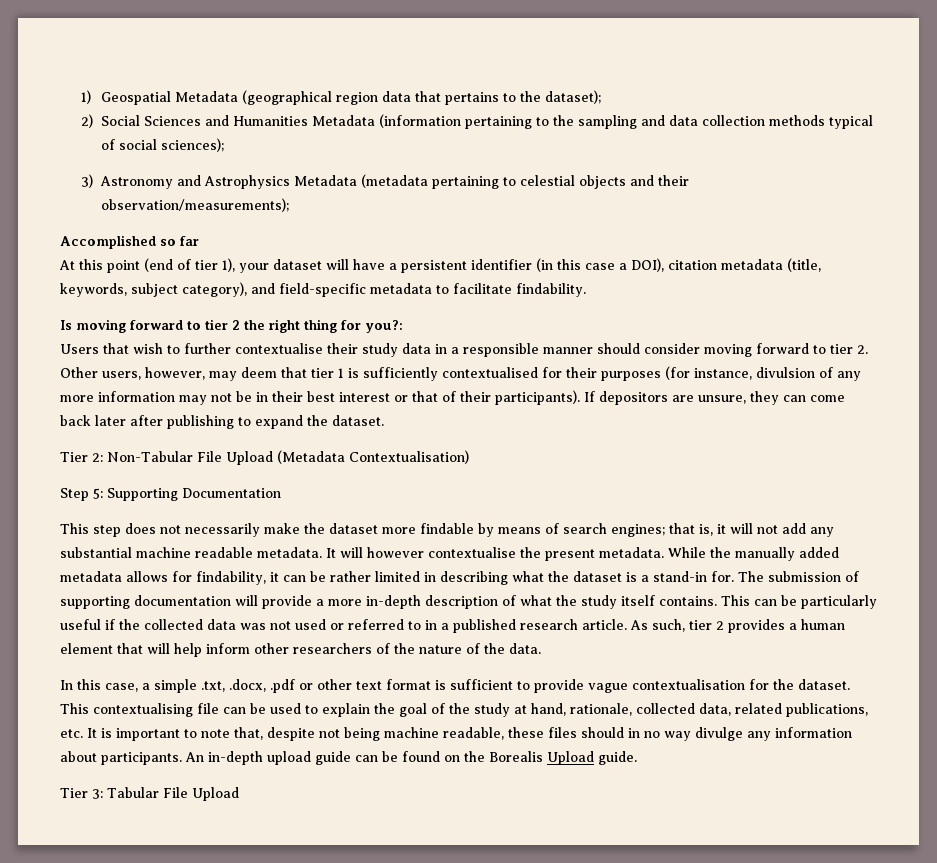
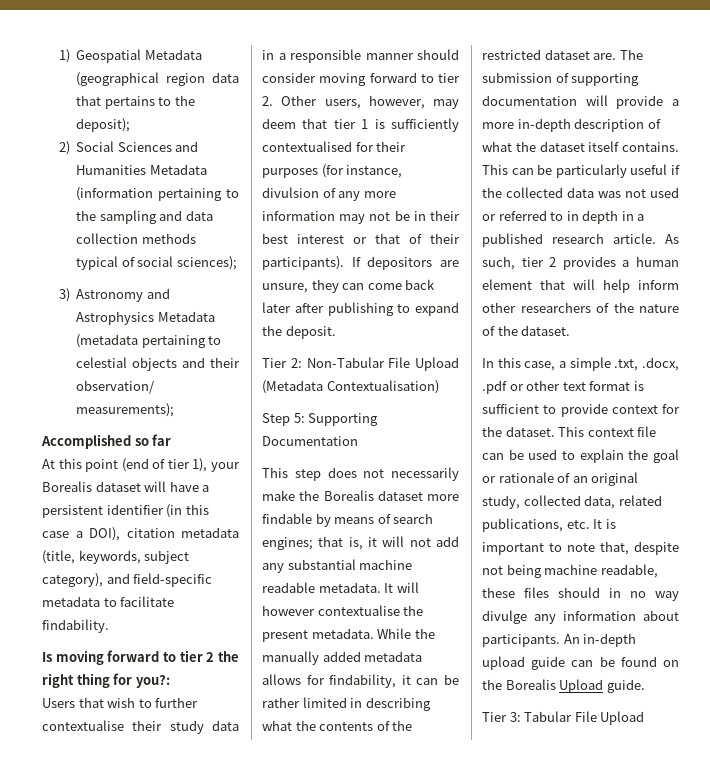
[545,90,602,104] dataset); -> [76,118,131,132] deposit);
(269, 268) none -> [42,481,92,492] Borealis
[332,415,384,426] dataset. -> [285,325,336,339] deposit.
(325, 528) none -> [323,490,374,501] Borealis
[573,571,734,582] dataset is a stand-in for. -> [319,720,413,731] [482,49,617,60] contents of the restricted dataset are.
[581,595,617,609] study -> [539,141,585,152] dataset
(437, 625) none -> [582,210,634,224] depth in
[509,643,541,654] data. -> [521,325,571,336] dataset.
[588,679,745,693] vague contextualisation -> [611,405,658,414] context
[93,703,193,717] contextualising -> [587,428,634,437] context
[431,703,632,717] of the study at hand, rationale, -> [482,472,639,486] [482,495,520,509] or rationale of an original study,

